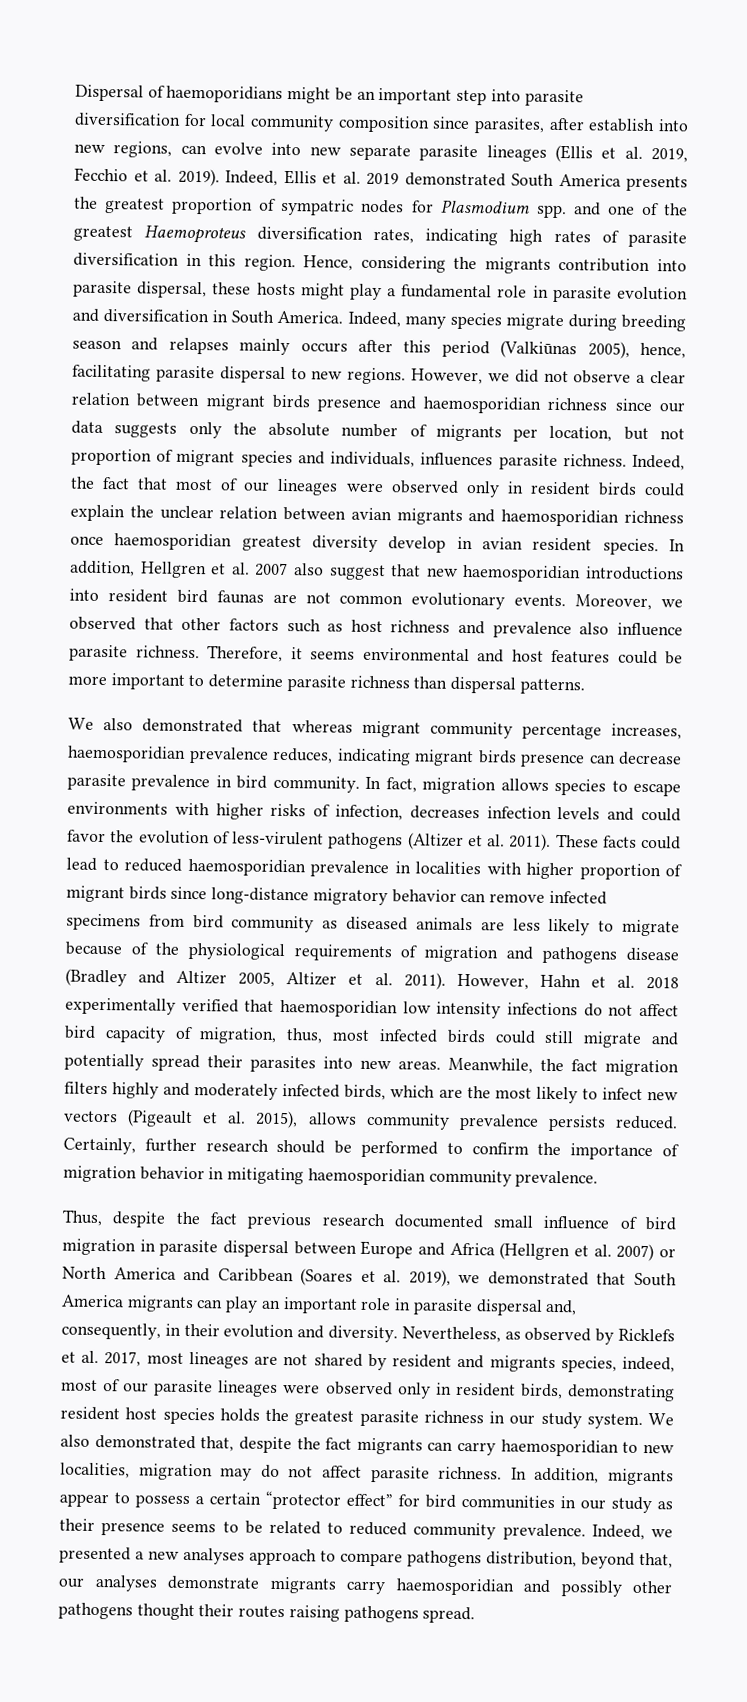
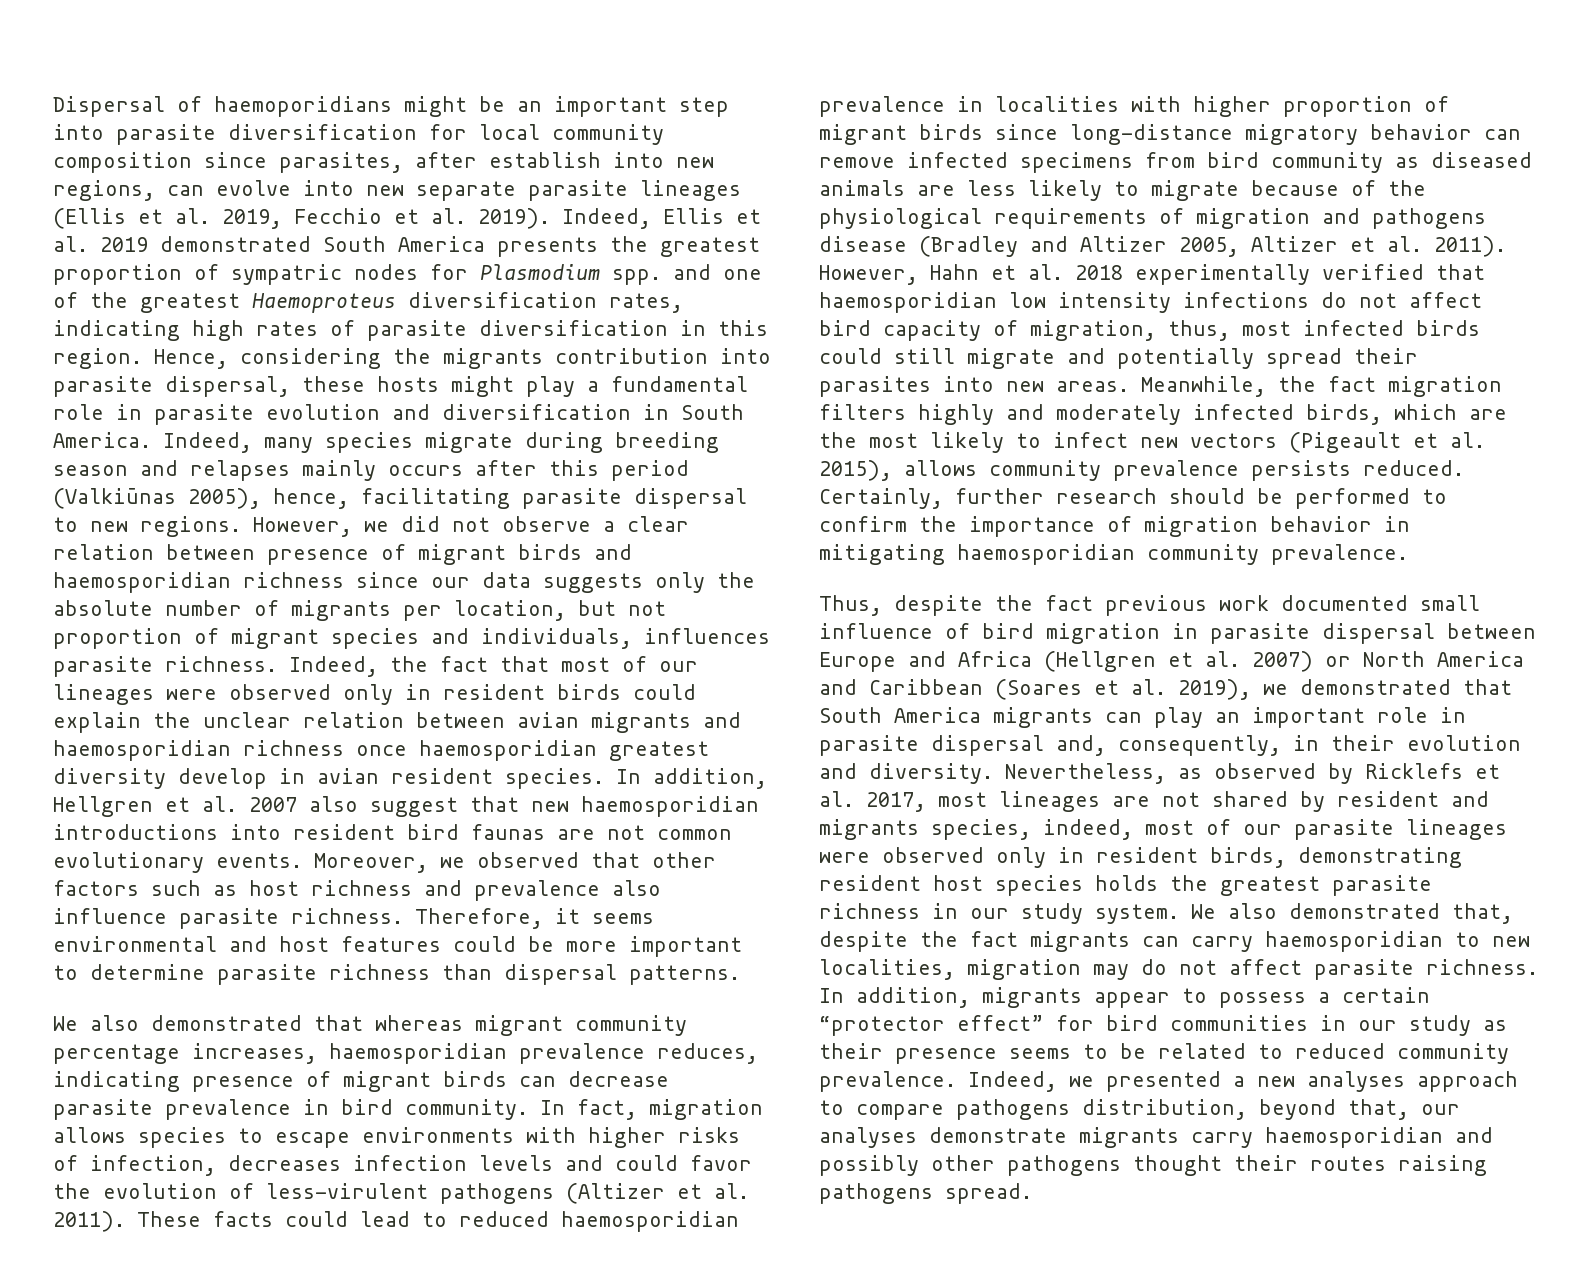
[205,394,382,413] migrant birds presence -> [267,544,582,565] presence of migrant birds
[414,749,585,768] migrant birds presence -> [192,1071,507,1092] presence of migrant birds
[321,1213,386,1227] research -> [1219,595,1269,611] work

